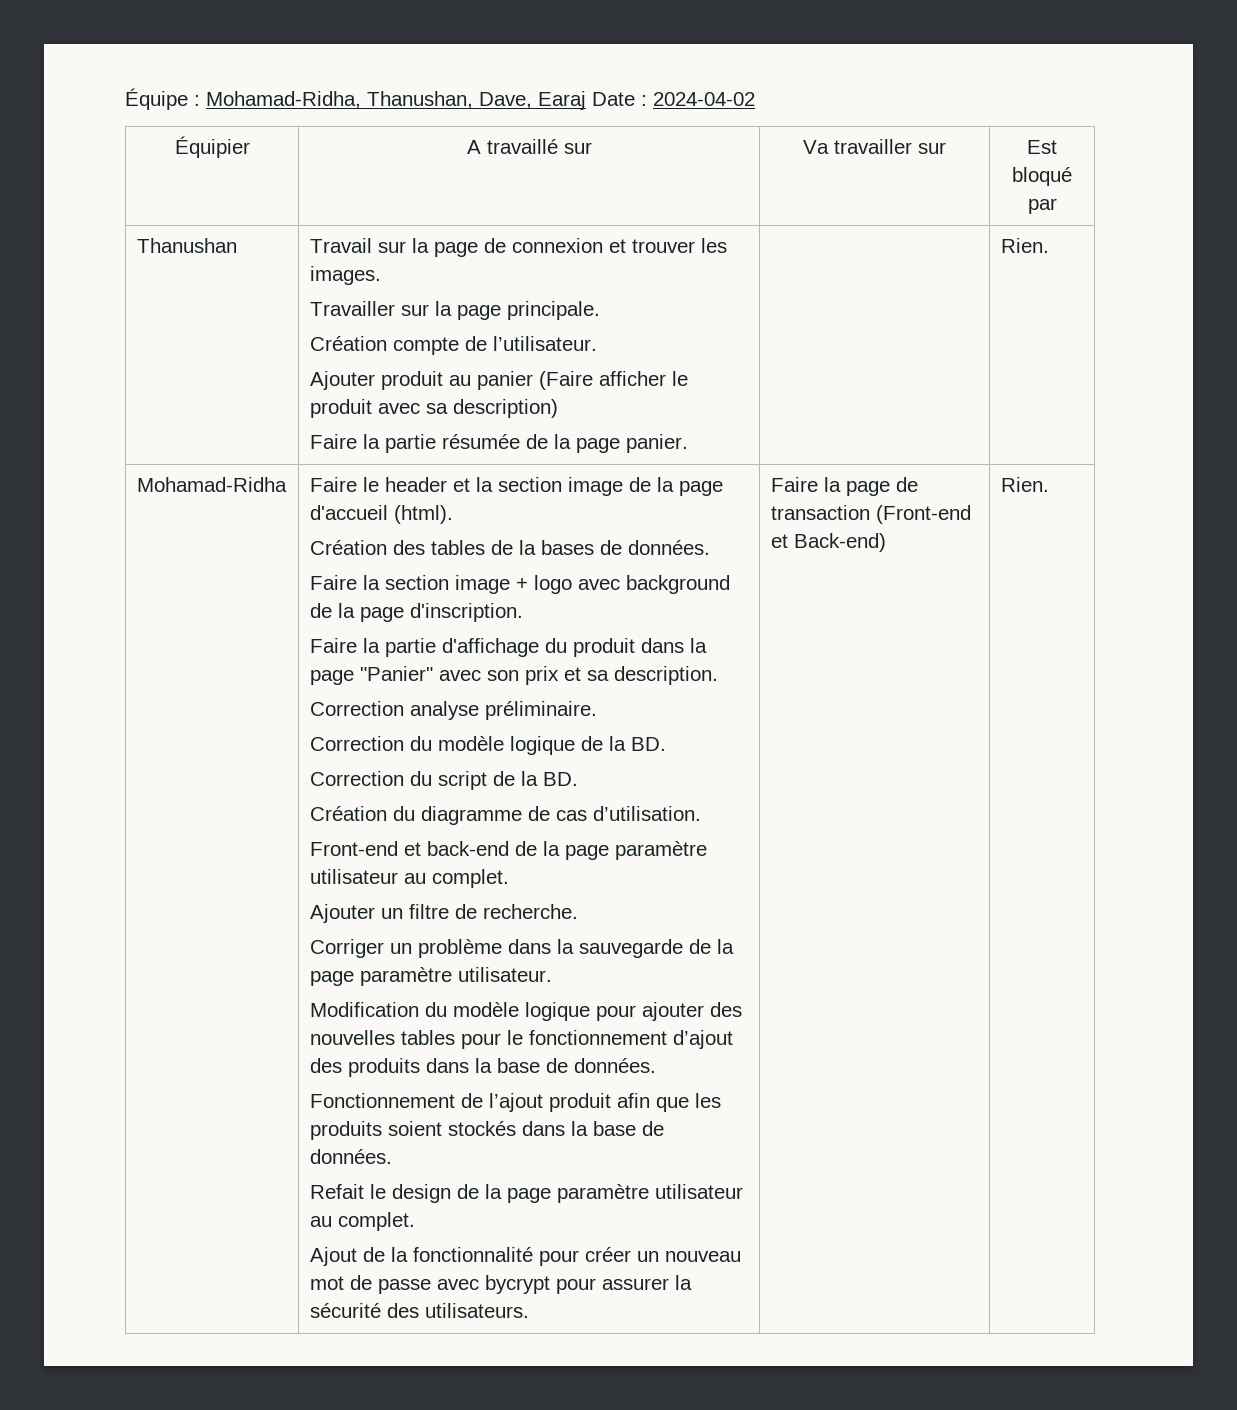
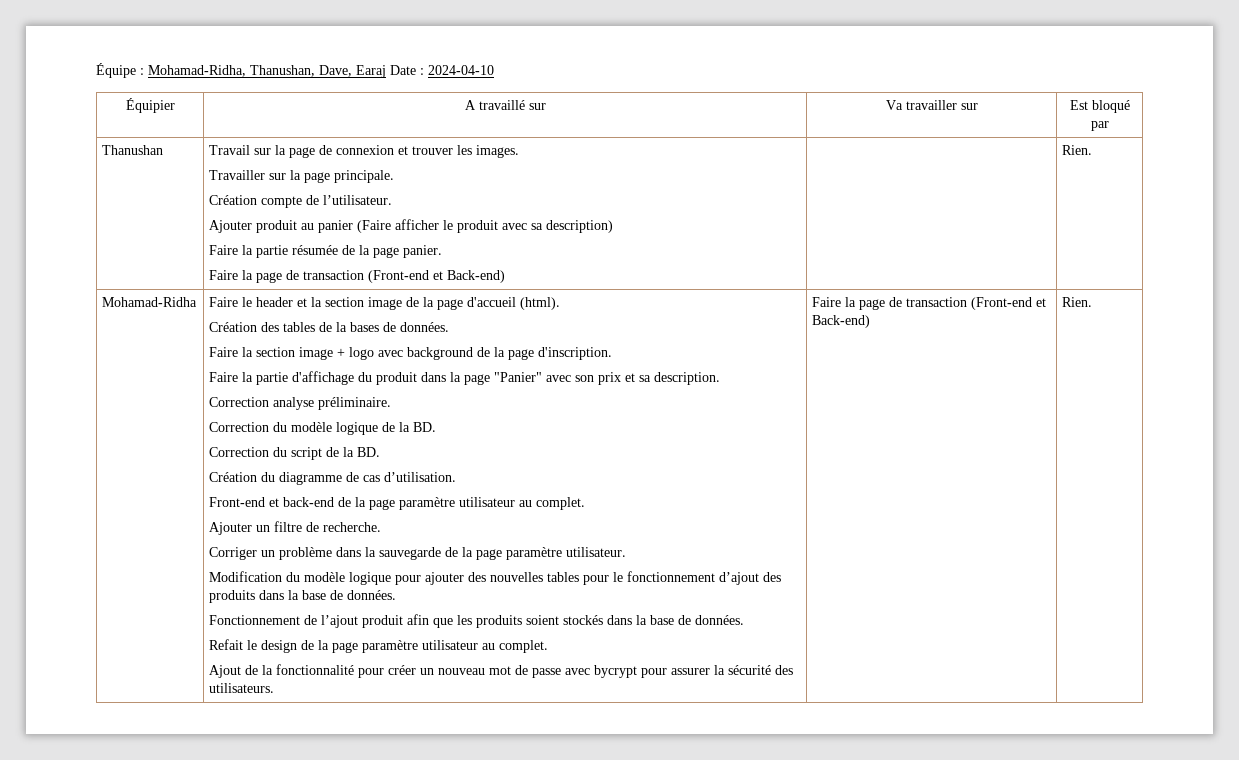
[653,92,755,106] 2024-04-02 -> [428,65,494,75] 2024-04-10
(688, 443) none -> [209,270,506,283] // Faire la page de transaction (Front-end et Back-end)

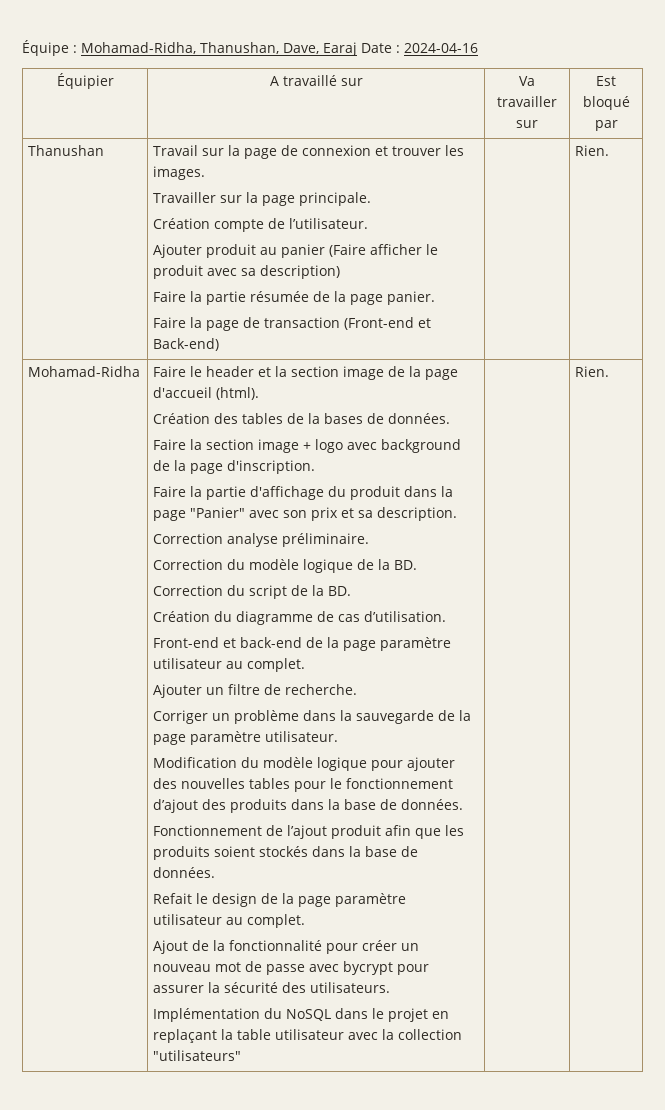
[428,65,494,75] 2024-04-10 -> [404,43,478,53] 2024-04-16
[812,297,1047,310] [812,315,871,328] | Faire la page de transaction (Front-end et Back-end) -> [153,1008,450,1022] [153,1029,463,1043] [153,1050,242,1061] // Implémentation du NoSQL dans le projet en replaçant la table utilisateur avec la collection "utilisateurs" |

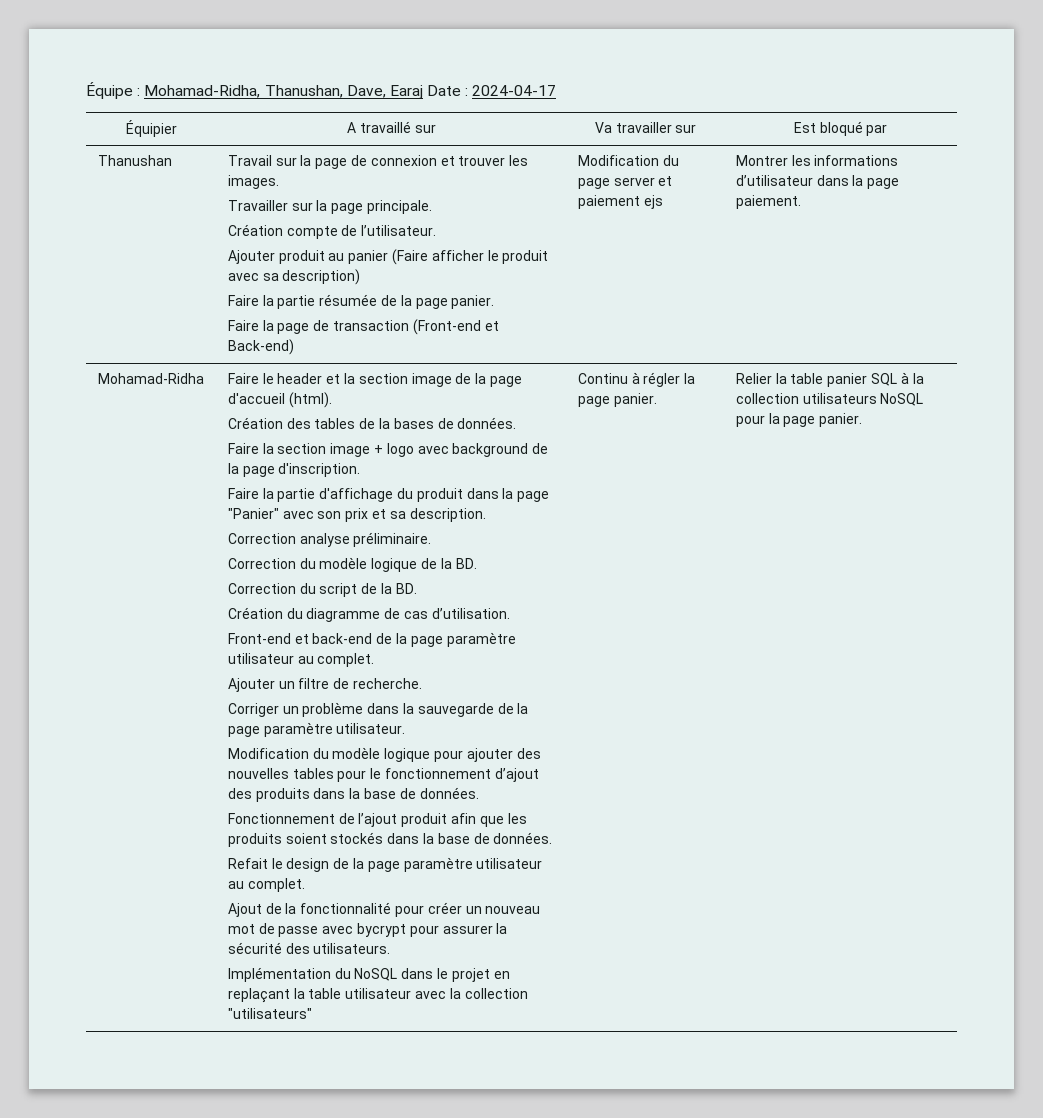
[404,43,478,53] 2024-04-16 -> [472,85,557,96] 2024-04-17
[575,145,610,156] | Rien. -> [577,155,679,166] [577,176,673,189] [577,195,663,209] [735,155,899,166] [735,175,900,189] [735,195,801,209] Modification du page server et paiement ejs | Montrer les informations d’utilisateur dans la page paiement.
[575,366,610,377] | Rien. -> [577,372,696,387] [577,393,657,407] [735,372,924,387] [735,393,924,406] [735,413,863,427] Continu à régler la page panier. | Relier la table panier SQL à la collection utilisateurs NoSQL pour la page panier.

